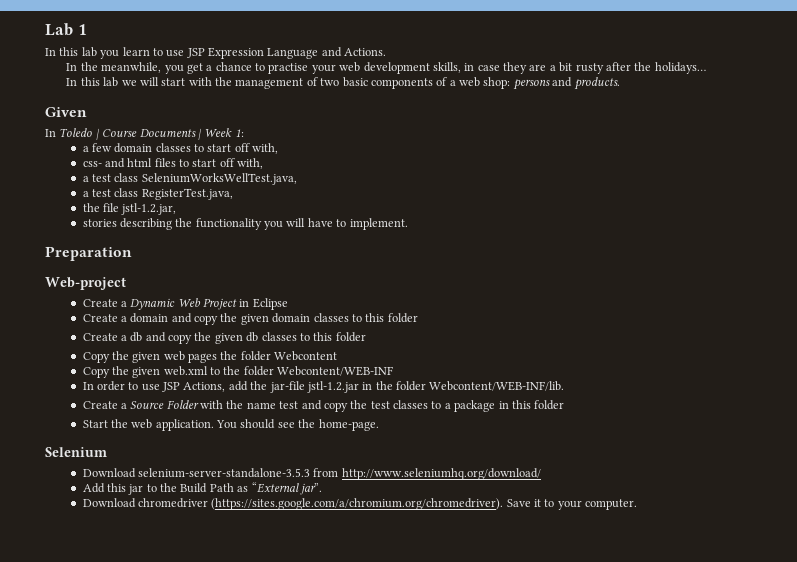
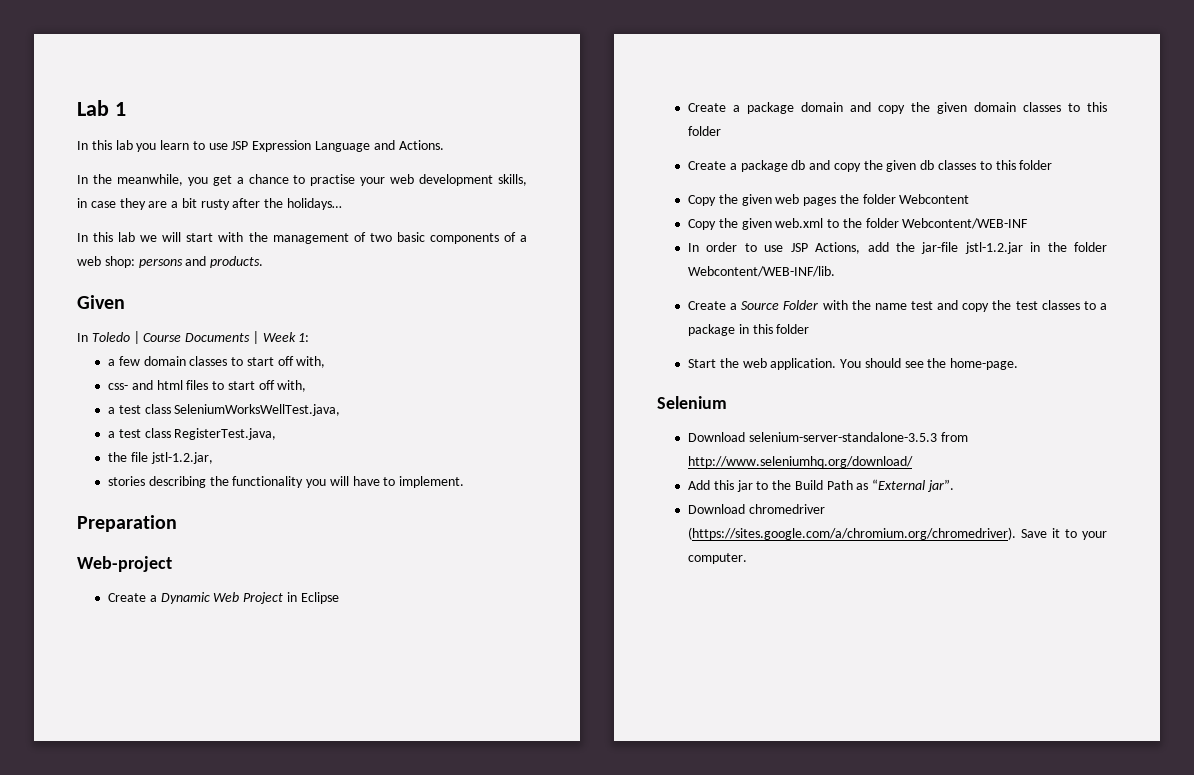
(127, 319) none -> [747,102,795,114] package
(127, 338) none -> [740,160,788,172] package

